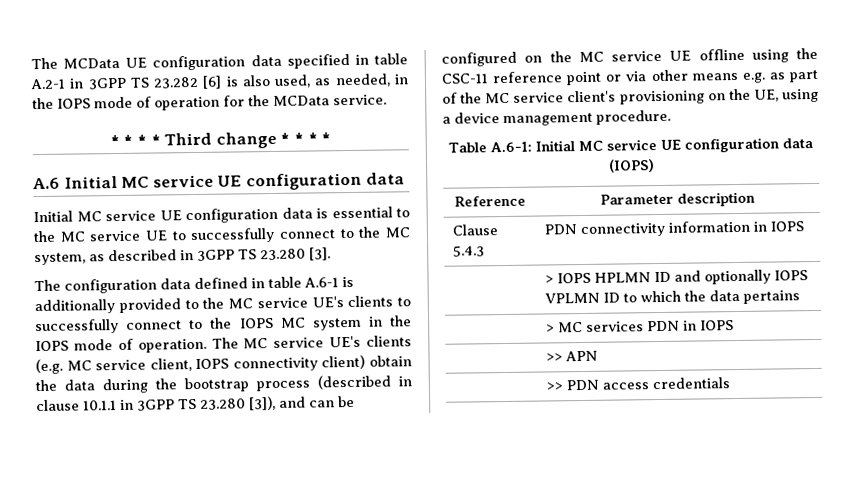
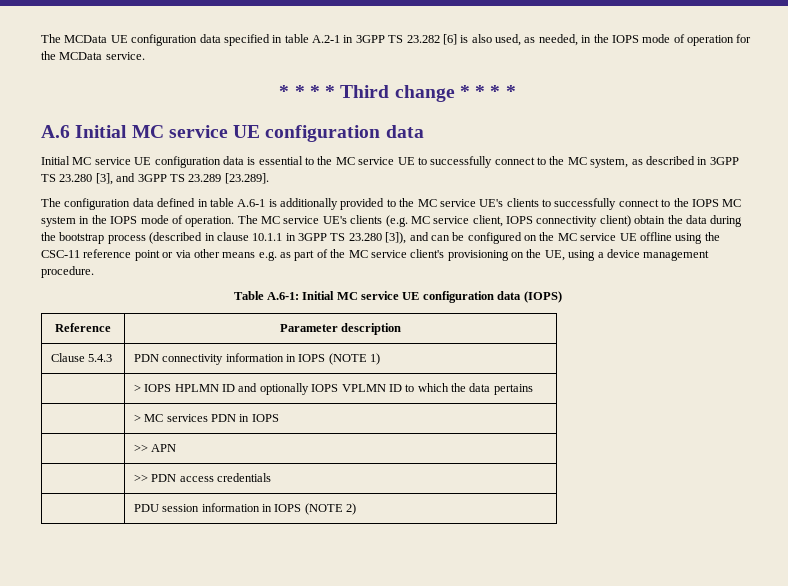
[309,247,331,261] [3]. -> [95,173,269,185] [3], and 3GPP TS 23.289 [23.289].
(804, 226) none -> [328,353,381,365] (NOTE 1)
(730, 383) none -> [133,503,357,515] // | PDU session information in IOPS (NOTE 2)

